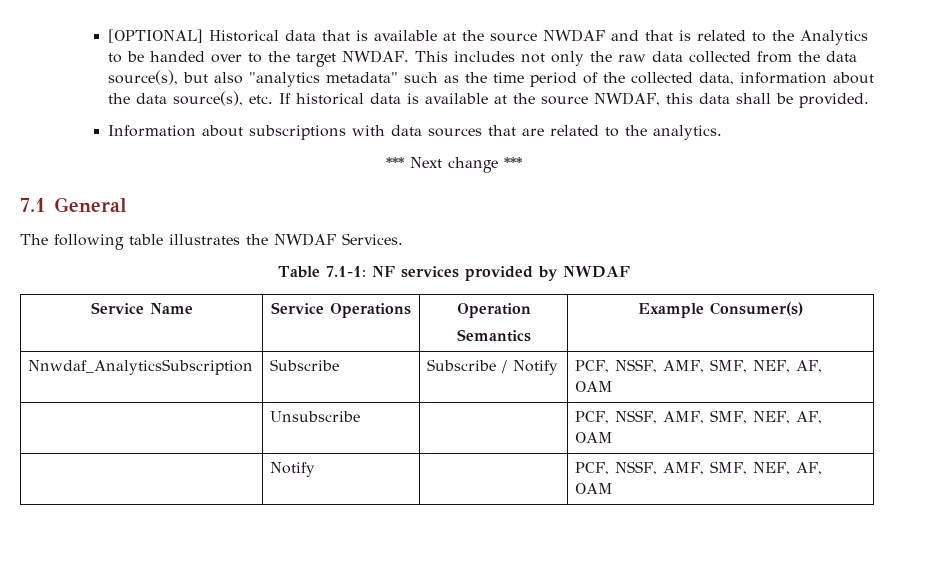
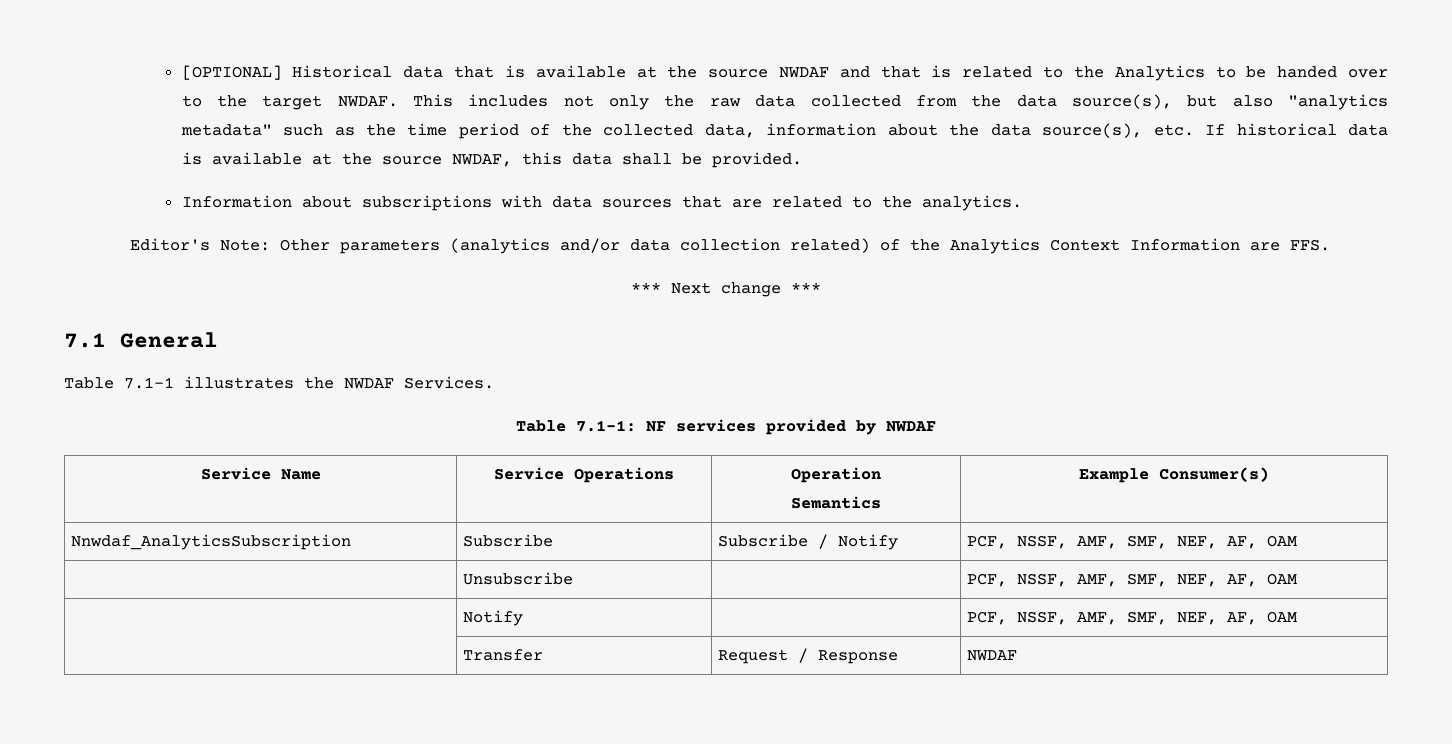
(723, 132) none -> [129,238,1330,254] // Editor's Note: Other parameters (analytics and/or data collection related) of the Analytics Context Information are FFS.
[20,234,163,250] The following table -> [64,377,174,389] Table 7.1-1
(614, 488) none -> [463,649,544,661] [718,648,899,664] [967,650,1018,661] // | Transfer | Request / Response | NWDAF

